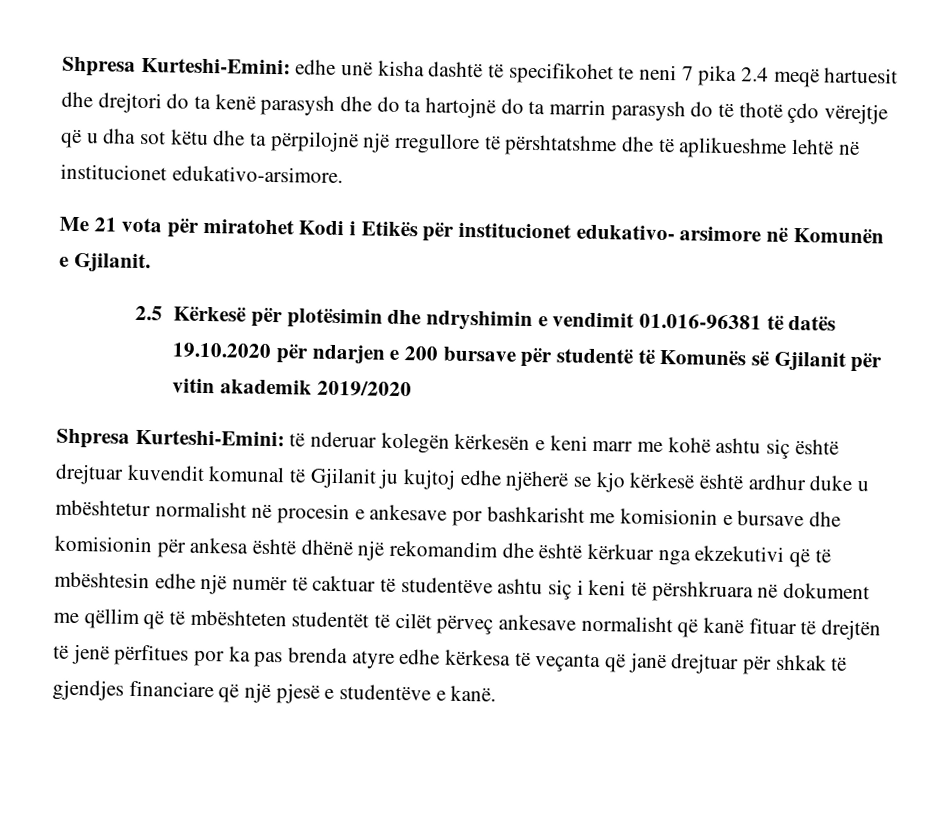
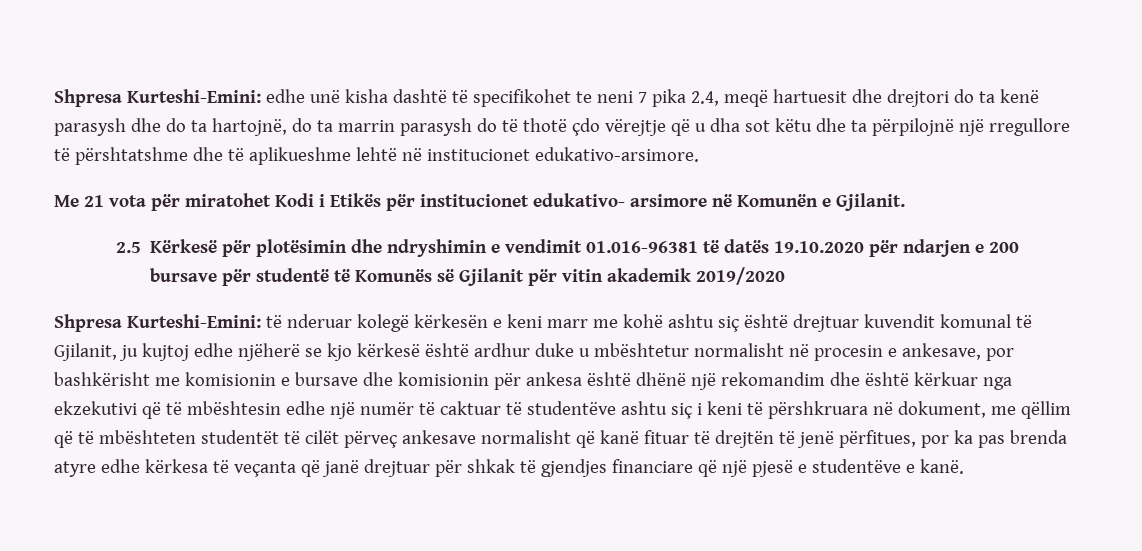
[741,67,770,82] 2.4 -> [690,91,719,106] 2.4,
[425,97,497,119] hartojnë -> [211,118,287,136] hartojnë,
[380,432,450,454] kolegën -> [356,314,409,332] kolegë
[309,467,377,489] Gjilanit -> [54,343,117,361] Gjilanit,
[369,504,585,527] ankesave por bashkarisht -> [901,343,1014,361] [54,372,150,386] ankesave, por bashkërisht
[783,582,871,600] dokument -> [897,401,986,418] dokument,
[114,644,190,666] përfitues -> [838,430,916,448] përfitues,

